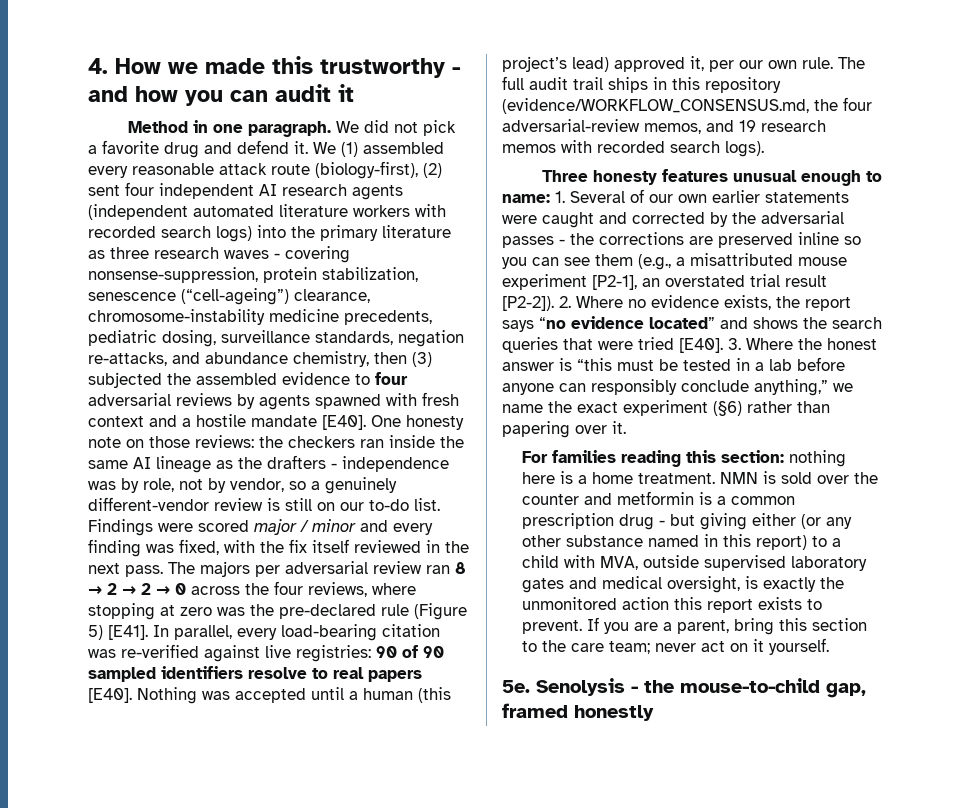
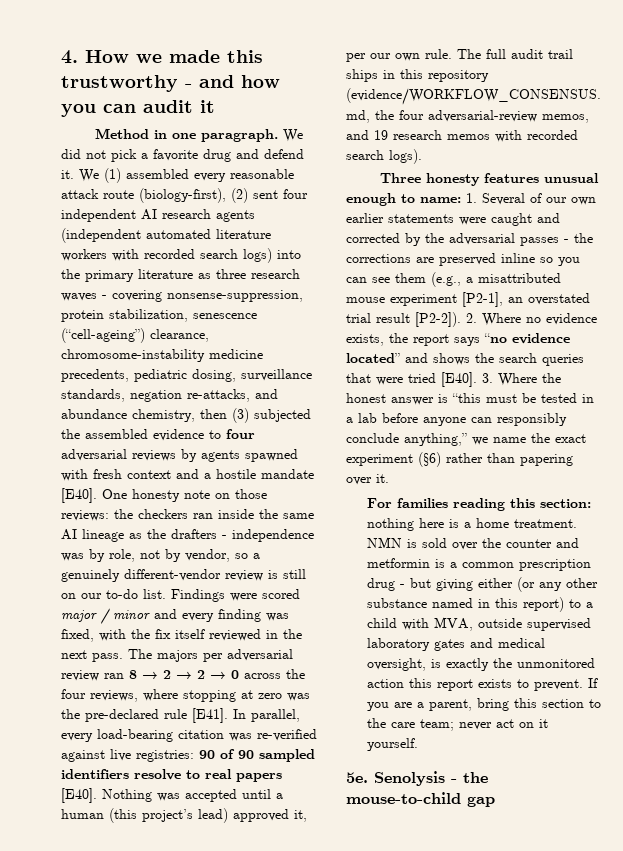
[414,603,467,620] [88,625,103,640] (Figure 5) -> (187, 714) none
[826,683,866,698] [502,703,654,721] gap, framed honestly -> [467,796,495,807] gap

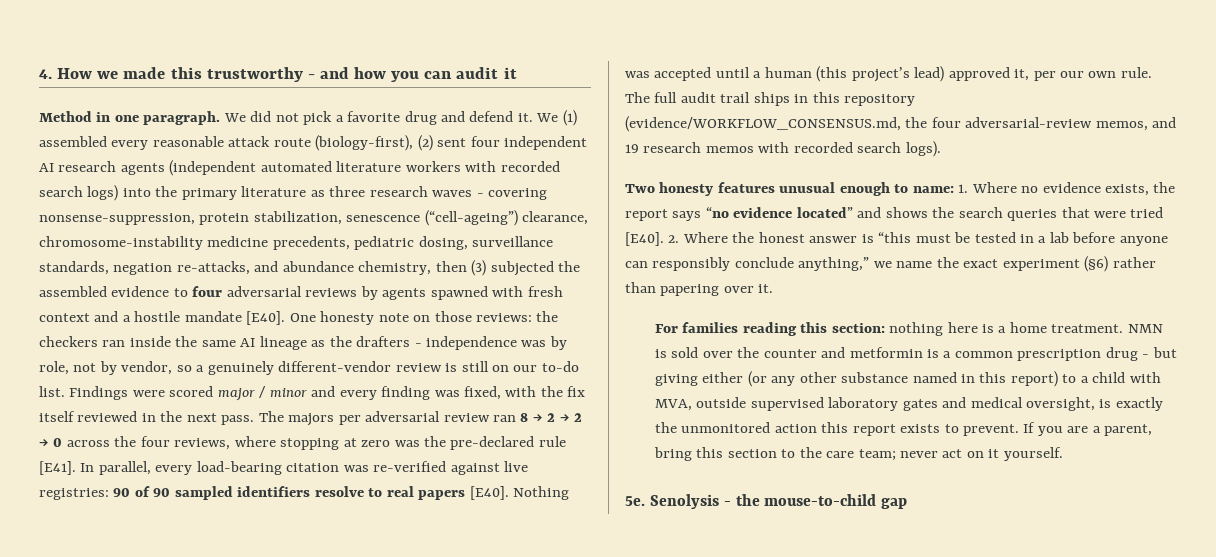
[380,173,422,183] Three -> [625,184,655,193] Two
[482,193,596,205] [346,213,560,226] [346,233,593,246] [346,253,580,266] [346,272,561,287] [346,292,590,307] [346,312,477,327] Several of our own earlier statements were caught and corrected by the adversarial passes - the corrections are preserved inline so you can see them (e.g., a misattributed mouse experiment [P2-1], an overstated trial result [P2-2]). 2. -> (969, 188) none
[482,373,493,383] 3. -> [668,235,680,243] 2.

